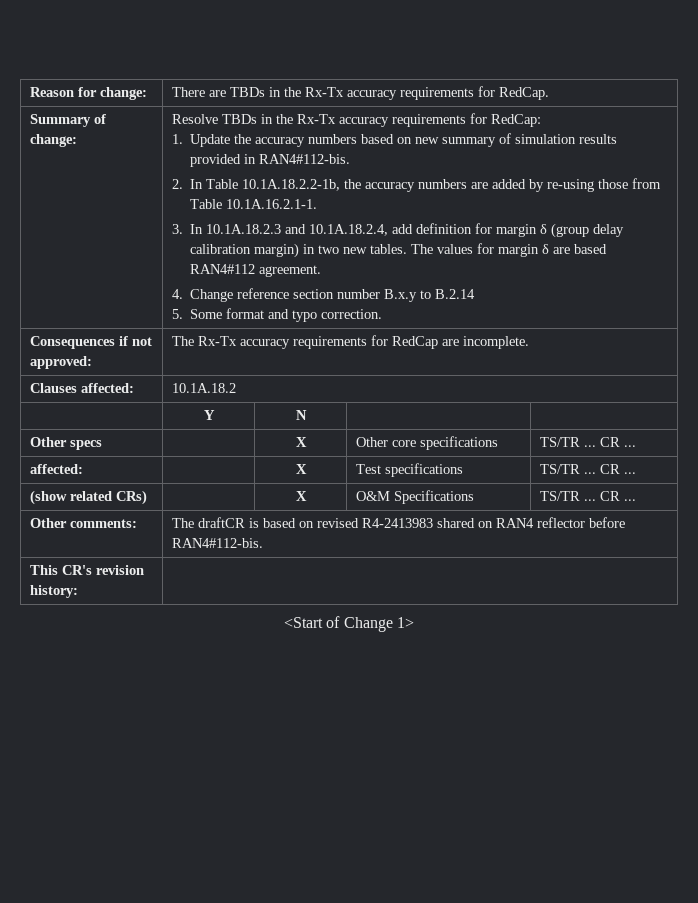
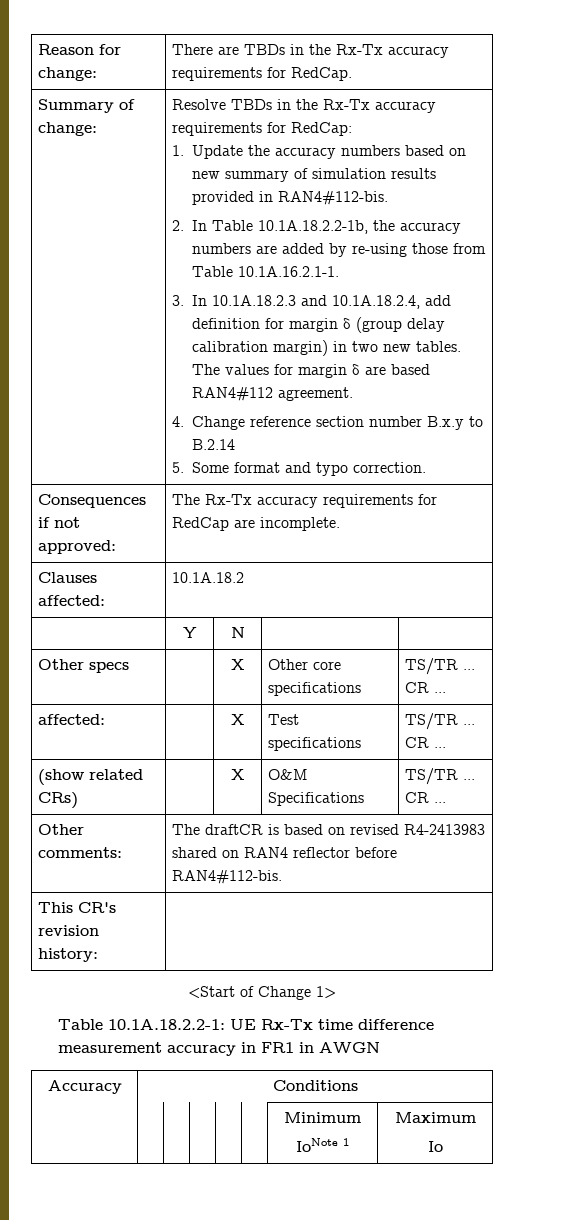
(414, 622) none -> [58,1019,435,1030] [58,1042,381,1056] [47,1080,122,1094] [272,1080,358,1091] [284,1112,361,1123] [296,1138,349,1152] [394,1112,476,1123] [427,1141,443,1152] // Table 10.1A.18.2.2-1: UE Rx-Tx time difference measurement accuracy in FR1 in AWGN // Accuracy | Conditions // | | | | | | Minimum // IoNote 1 | Maximum // Io

